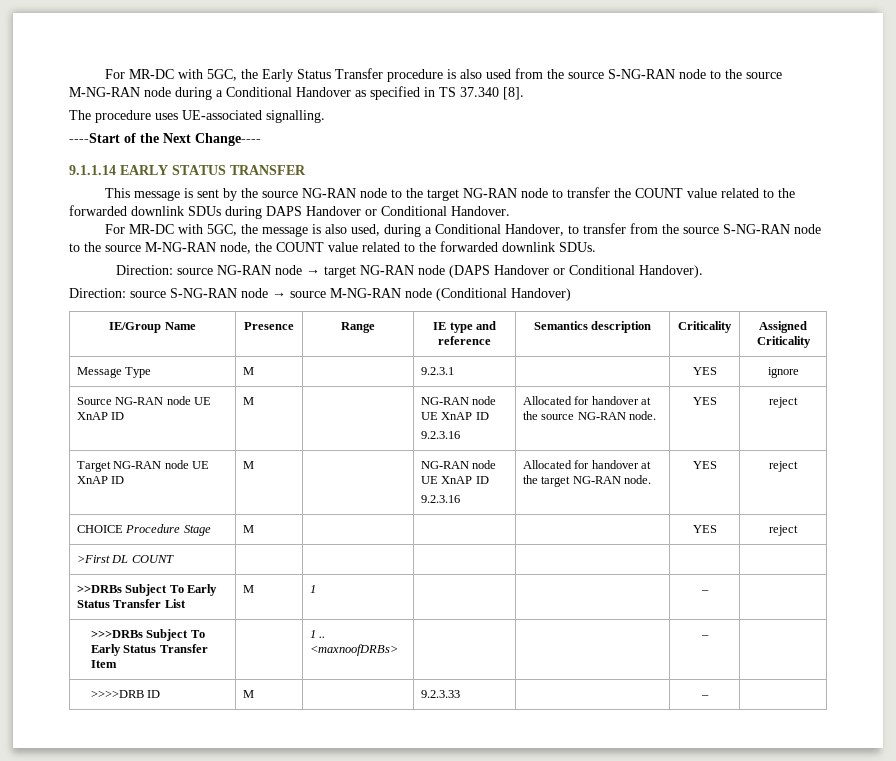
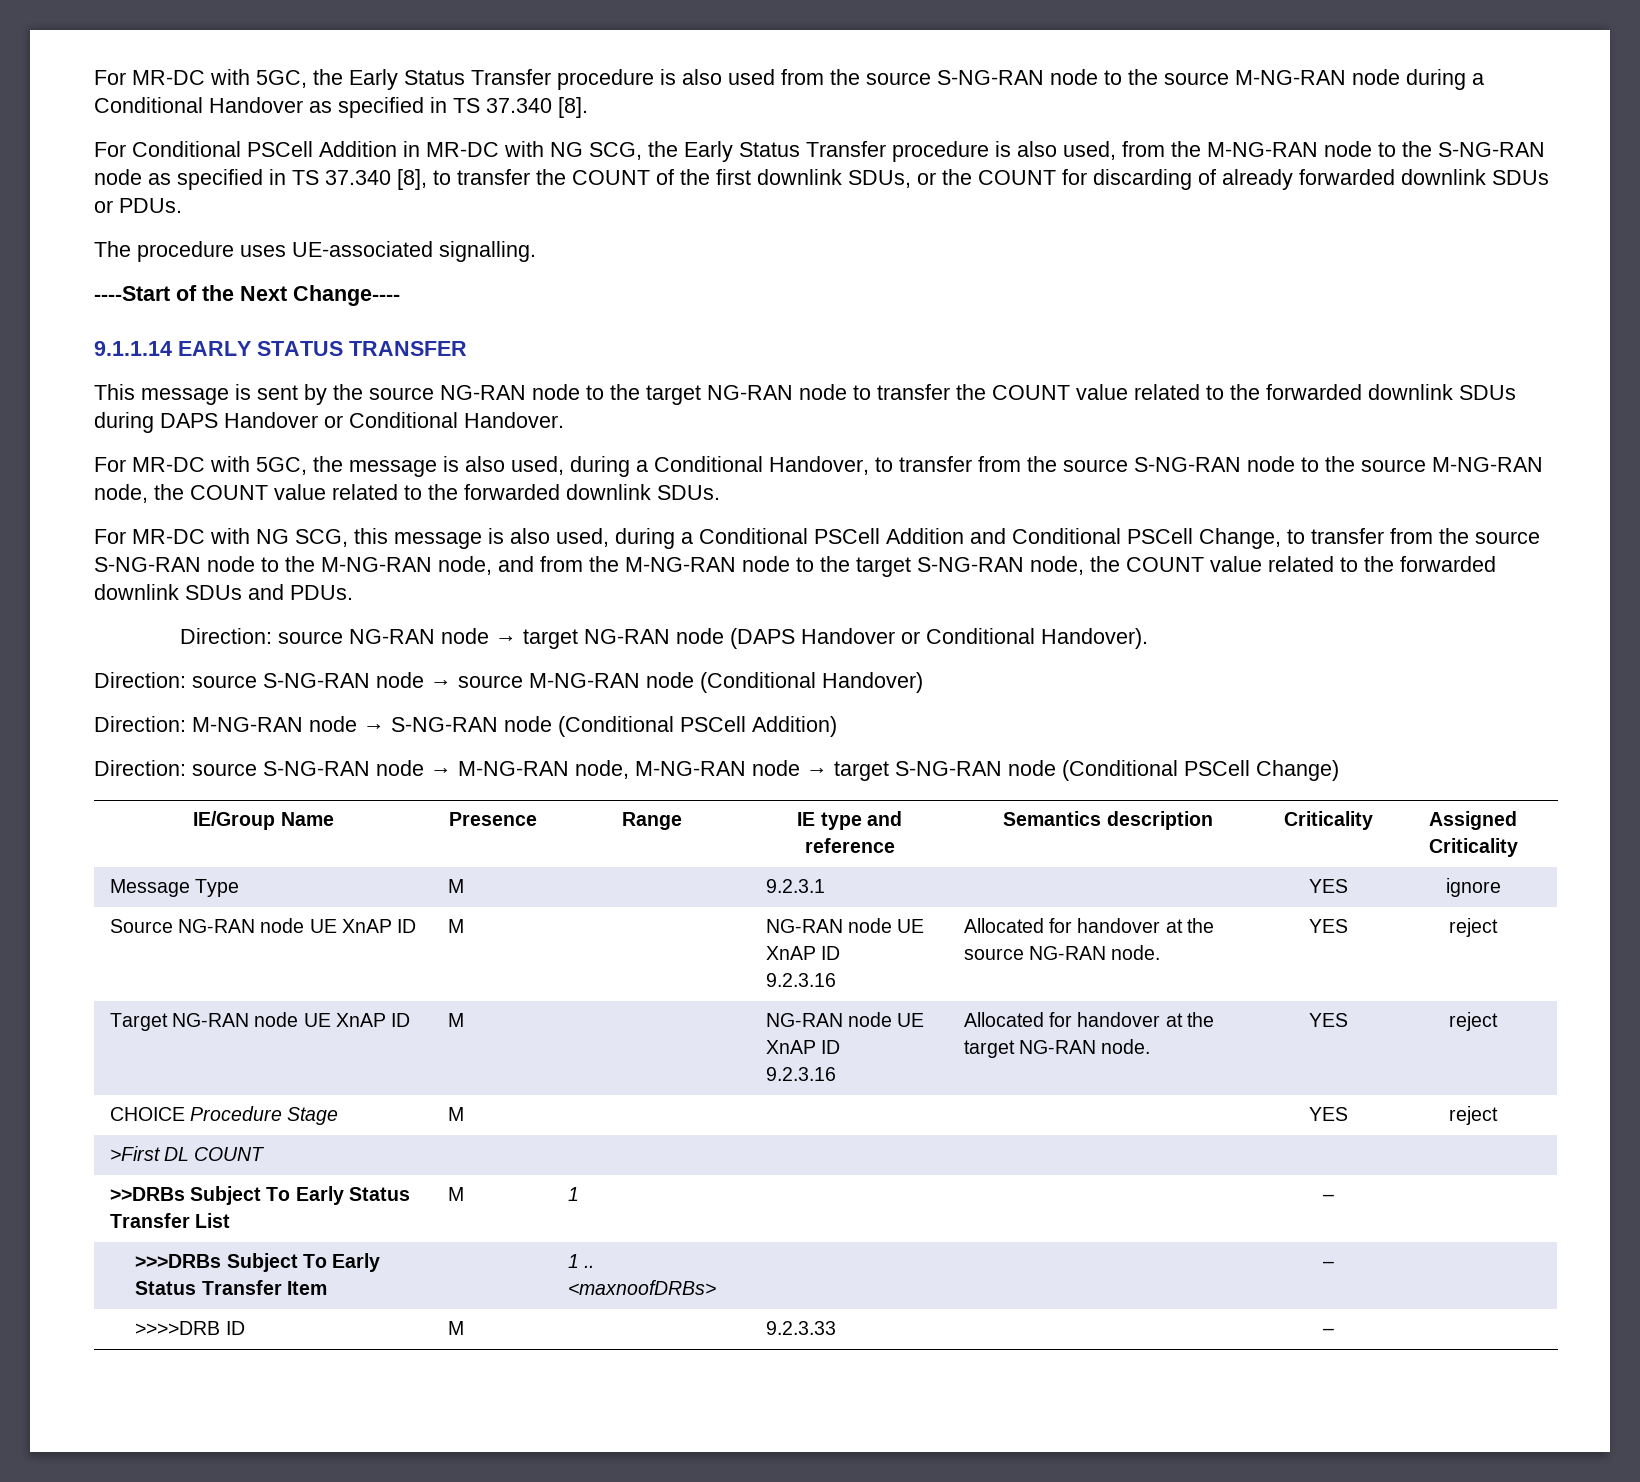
(524, 93) none -> [94,141,1545,162] [94,169,1549,190] [94,198,182,213] // For Conditional PSCell Addition in MR-DC with NG SCG, the Early Status Transfer procedure is also used, from the M-NG-RAN node to the S-NG-RAN node as specified in TS 37.340 [8], to transfer the COUNT of the first downlink SDUs, or the COUNT for discarding of already forwarded downlink SDUs or PDUs.
(596, 247) none -> [94,528,1540,549] [94,556,1496,577] [94,584,353,600] // For MR-DC with NG SCG, this message is also used, during a Conditional PSCell Addition and Conditional PSCell Change, to transfer from the source S-NG-RAN node to the M-NG-RAN node, and from the M-NG-RAN node to the target S-NG-RAN node, the COUNT value related to the forwarded downlink SDUs and PDUs.
(571, 294) none -> [94,716,837,737] [94,760,1339,781] // Direction: M-NG-RAN node → S-NG-RAN node (Conditional PSCell Addition) // Direction: source S-NG-RAN node → M-NG-RAN node, M-NG-RAN node → target S-NG-RAN node (Conditional PSCell Change)

